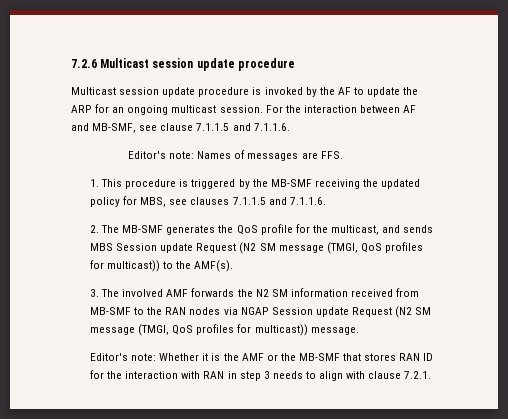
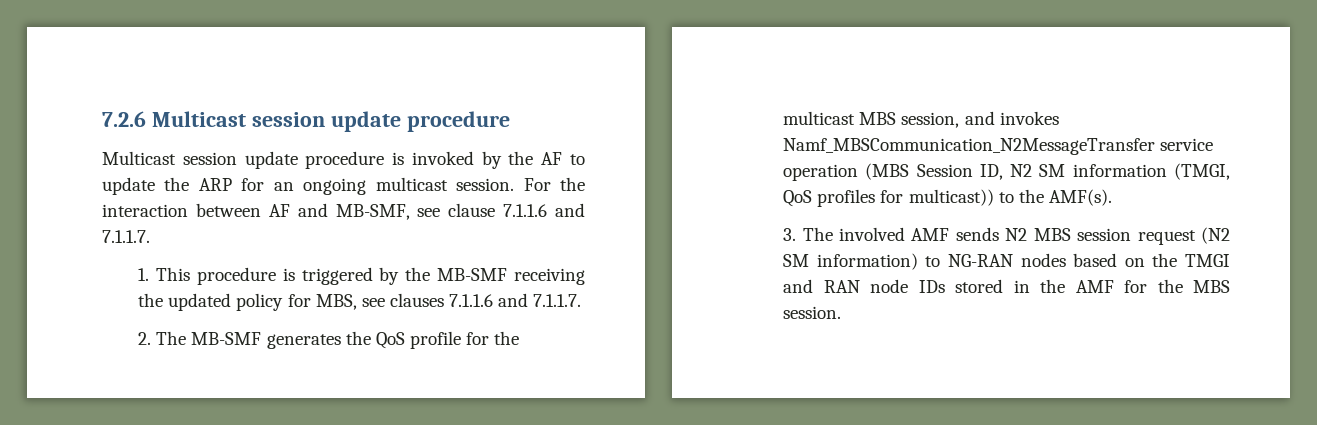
[196,123,290,131] [128,150,343,161] 7.1.1.5 and 7.1.1.6. // Editor's note: Names of messages are FFS. -> [503,203,585,217] [102,230,150,243] 7.1.1.6 and 7.1.1.7.
[232,197,326,205] 7.1.1.5 and 7.1.1.6. -> [449,293,582,307] 7.1.1.6 and 7.1.1.7.
[330,225,434,235] [90,242,324,254] multicast, and sends MBS Session update Request (N2 SM message -> [783,111,1059,128] [783,138,1214,155] [783,163,1167,181] multicast MBS session, and invokes Namf_MBSCommunication_N2MessageTransfer service operation (MBS Session ID, N2 SM information
[191,288,420,297] [90,306,432,318] [90,324,359,336] [90,353,434,361] [90,370,432,381] forwards the N2 SM information received from MB-SMF to the RAN nodes via NGAP Session update Request (N2 SM message (TMGI, QoS profiles for multicast)) message. // Editor's note: Whether it is the AMF or the MB-SMF that stores RAN ID for the interaction with RAN in step 3 needs to align with clause 7.2.1. -> [955,227,1230,245] [783,253,1230,270] [783,279,1230,293] [783,306,842,319] sends N2 MBS session request (N2 SM information) to NG-RAN nodes based on the TMGI and RAN node IDs stored in the AMF for the MBS session.

